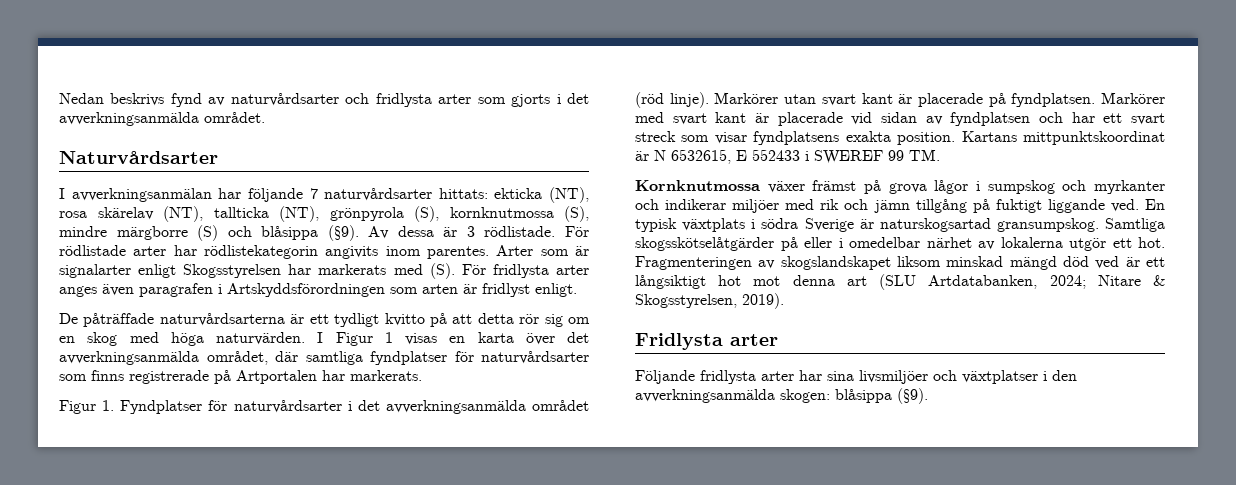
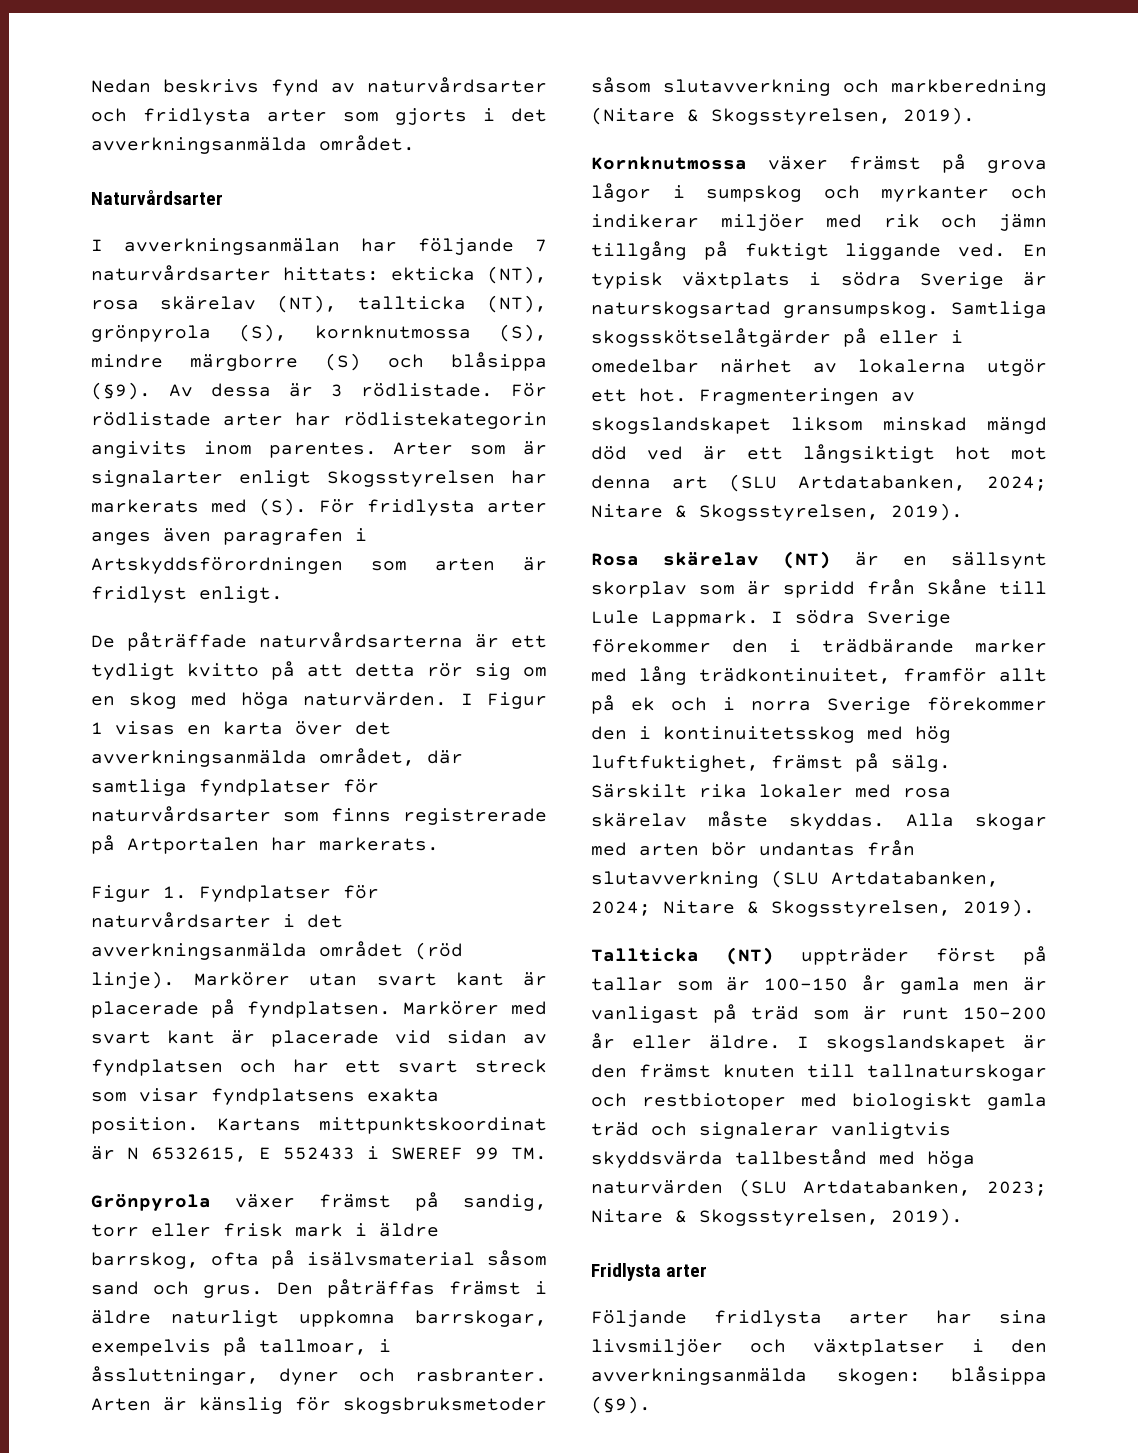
(940, 155) none -> [91,1192,547,1211] [91,1223,439,1237] [91,1250,547,1269] [91,1279,547,1298] [91,1310,547,1327] [91,1337,391,1356] [91,1366,547,1385] [91,1397,547,1414] [591,77,1047,96] [591,107,975,125] // Grönpyrola växer främst på sandig, torr eller frisk mark i äldre barrskog, ofta på isälvsmaterial såsom sand och grus. Den påträffas främst i äldre naturligt uppkomna barrskogar, exempelvis på tallmoar, i åssluttningar, dyner och rasbranter. Arten är känslig för skogsbruksmetoder såsom slutavverkning och markberedning (Nitare & Skogsstyrelsen, 2019).
(784, 301) none -> [591,551,1047,569] [591,579,1047,598] [591,610,951,627] [591,639,1047,653] [591,666,1047,685] [591,695,1047,714] [591,726,951,743] [591,753,951,772] [591,784,951,798] [591,811,1047,830] [591,840,915,856] [591,870,999,888] [591,899,1035,917] [591,946,1047,965] [591,975,1047,994] [591,1004,1047,1023] [591,1033,1047,1052] [591,1064,1047,1081] [591,1093,1047,1110] [591,1122,951,1139] [591,1149,975,1168] [591,1179,1047,1197] [591,1208,963,1226] // Rosa skärelav (NT) är en sällsynt skorplav som är spridd från Skåne till Lule Lappmark. I södra Sverige förekommer den i trädbärande marker med lång trädkontinuitet, framför allt på ek och i norra Sverige förekommer den i kontinuitetsskog med hög luftfuktighet, främst på sälg. Särskilt rika lokaler med rosa skärelav måste skyddas. Alla skogar med arten bör undantas från slutavverkning (SLU Artdatabanken, 2024; Nitare & Skogsstyrelsen, 2019). // Tallticka (NT) uppträder först på tallar som är 100–150 år gamla men är vanligast på träd som är runt 150–200 år eller äldre. I skogslandskapet är den främst knuten till tallnaturskogar och restbiotoper med biologiskt gamla träd och signalerar vanligtvis skyddsvärda tallbestånd med höga naturvärden (SLU Artdatabanken, 2023; Nitare & Skogsstyrelsen, 2019).

